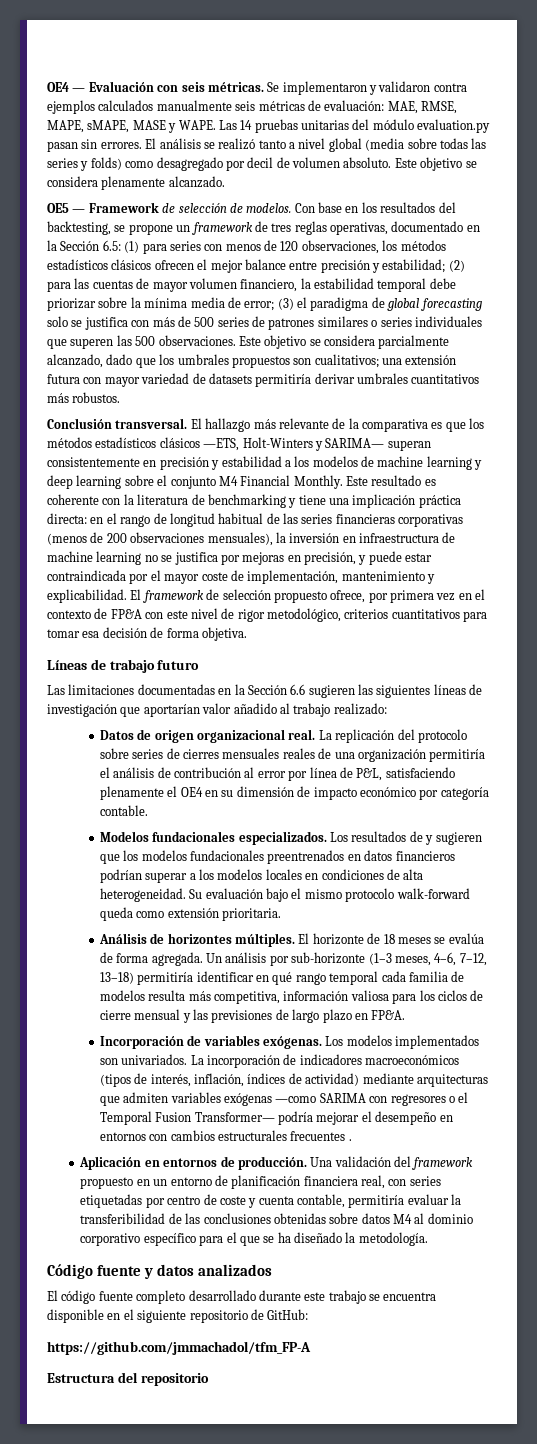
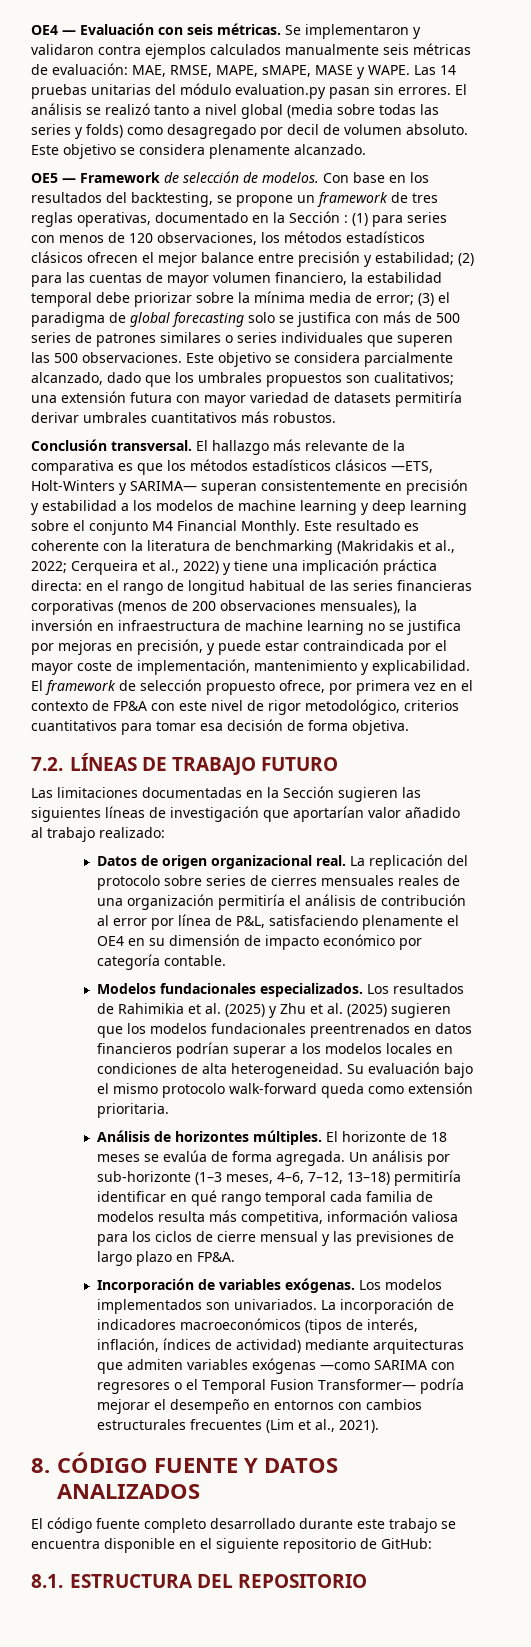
[102,240,121,251] 6.5: -> [344,215,348,223] :
(286, 501) none -> [337,540,455,554] [31,560,219,575] (Makridakis et al., 2022; Cerqueira et al., 2022)
[47,659,200,673] Líneas de trabajo futuro -> [31,753,339,775] 7.2. LÍNEAS DE TRABAJO FUTURO
[290,684,306,695] 6.6 -> (334, 792) none
[425,835,434,845] y -> [118,1003,388,1018] Rahimikia et al. (2025) y Zhu et al. (2025)
[348,1139,352,1141] [79,1156,474,1170] [80,1175,441,1189] [80,1194,462,1208] [80,1213,473,1224] [80,1232,428,1246] [47,1264,272,1279] . // Aplicación en entornos de producción. Una validación del framework propuesto en un entorno de planificación financiera real, con series etiquetadas por centro de coste y cuenta contable, permitiría evaluar la transferibilidad de las conclusiones obtenidas sobre datos M4 al dominio corporativo específico para el que se ha diseñado la metodología. // Código fuente y datos analizados -> [266,1419,380,1433] [31,1452,338,1473] [57,1484,200,1499] (Lim et al., 2021). // 8. CÓDIGO FUENTE Y DATOS ANALIZADOS
[47,1341,311,1355] [47,1372,209,1386] https://github.com/jmmachadol/tfm_FP-A // Estructura del repositorio -> [31,1574,368,1588] 8.1. ESTRUCTURA DEL REPOSITORIO

